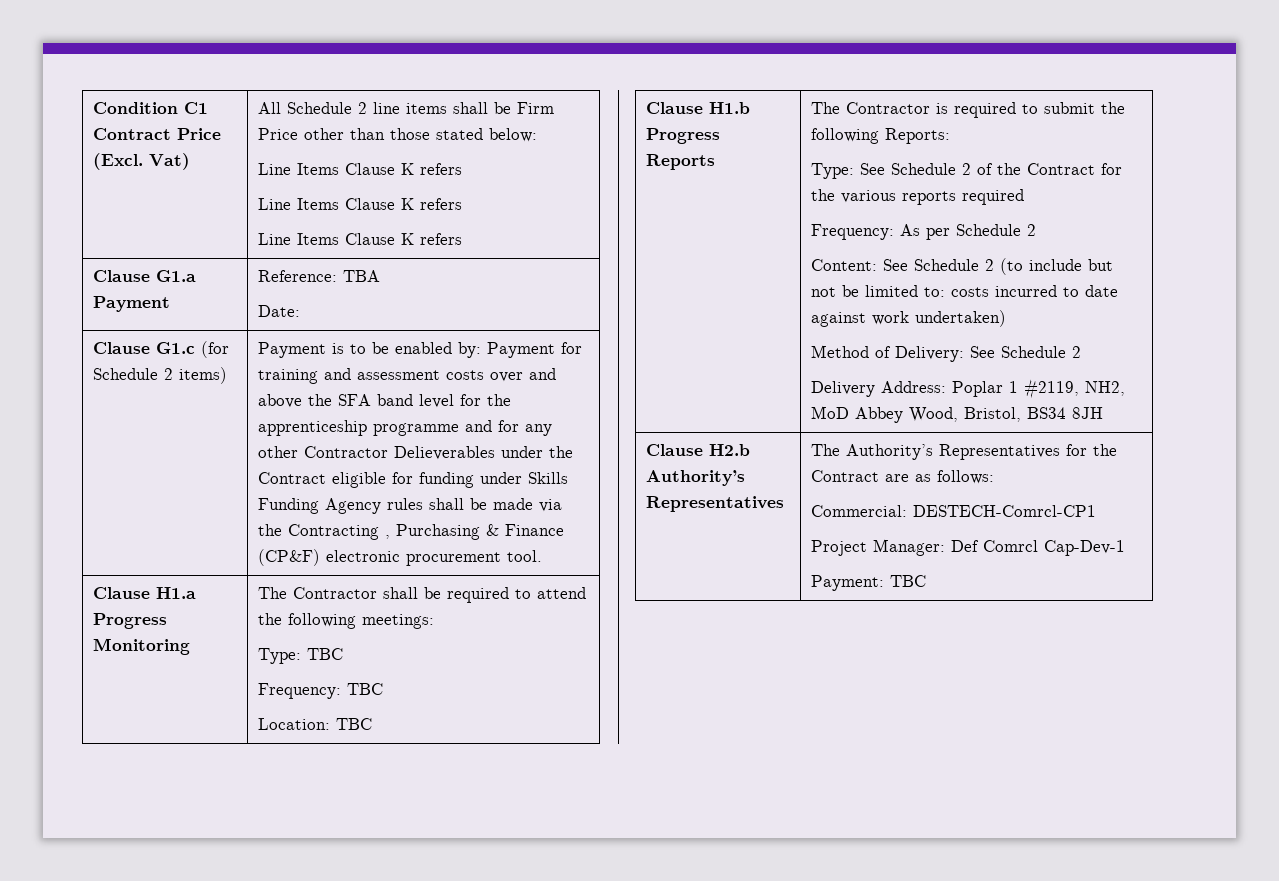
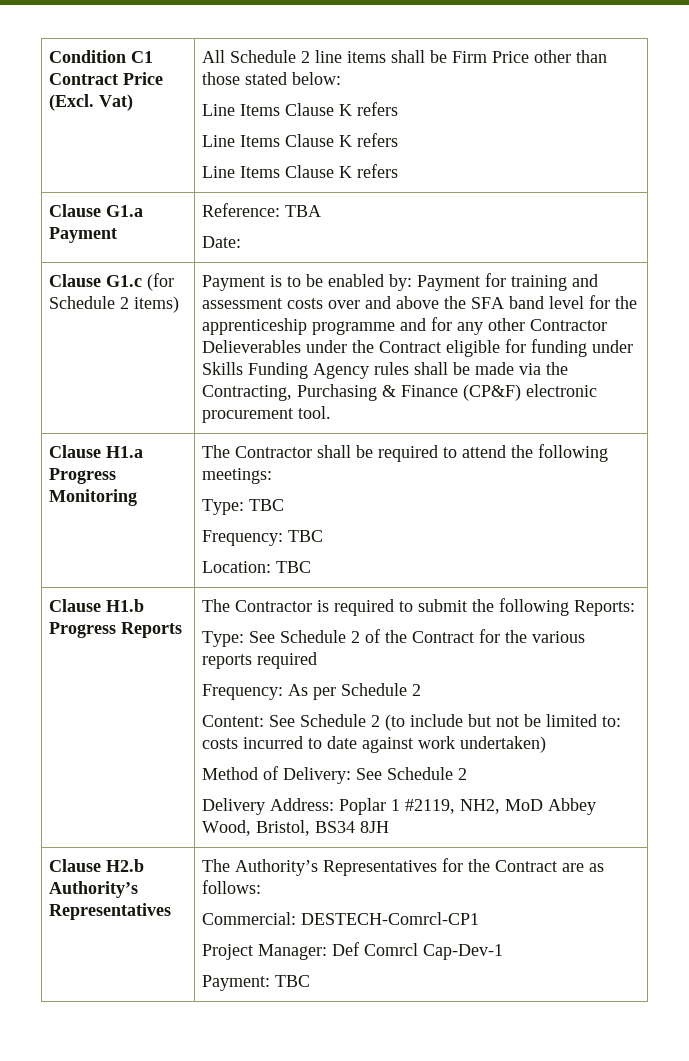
[287,524,390,540] Contracting , -> [202,385,293,401] Contracting,

